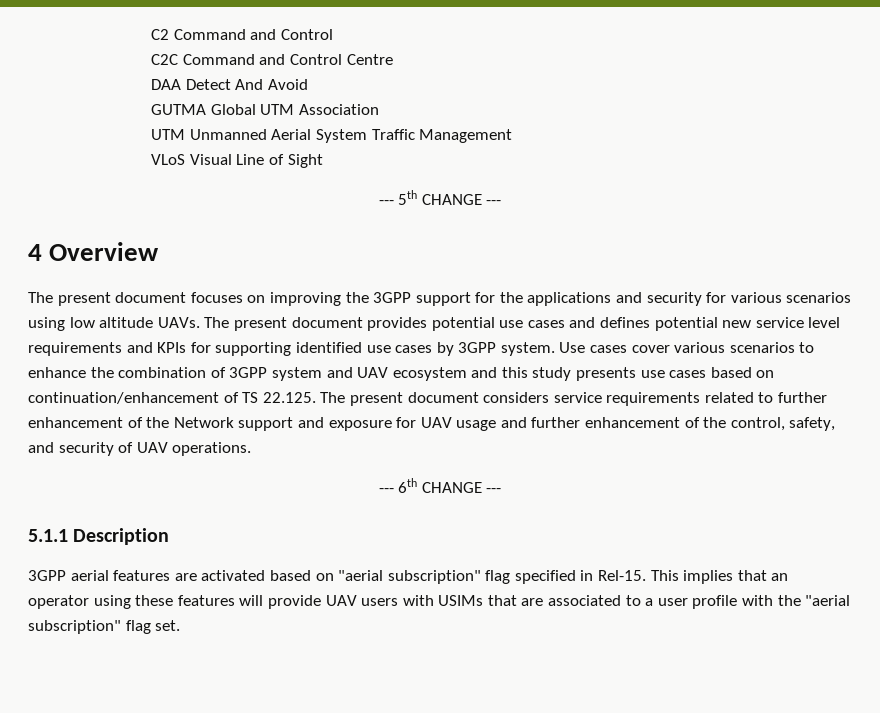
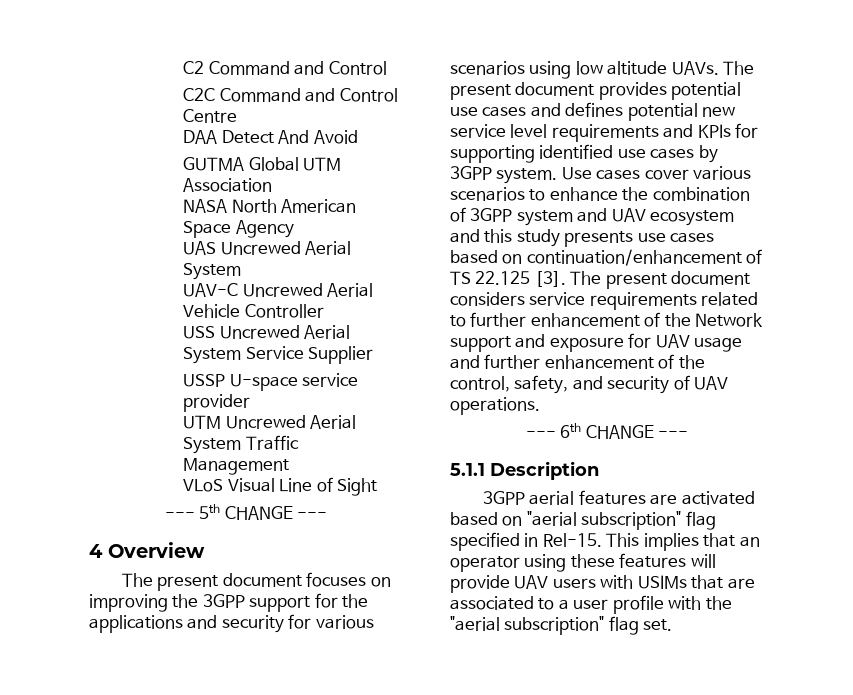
[151,129,267,140] // UTM Unmanned -> [183,199,357,213] [183,220,294,238] [183,241,352,255] [183,263,242,280] [183,283,374,297] [183,304,324,318] [183,325,351,339] [183,346,374,364] [183,373,359,391] [183,394,251,412] [183,415,306,429] // NASA North American Space Agency // UAS Uncrewed Aerial System // UAV-C Uncrewed Aerial Vehicle Controller // USS Uncrewed Aerial System Service Supplier // USSP U-space service provider // UTM Uncrewed
[262,392,316,403] 22.125. -> [475,271,566,287] 22.125 [3].

